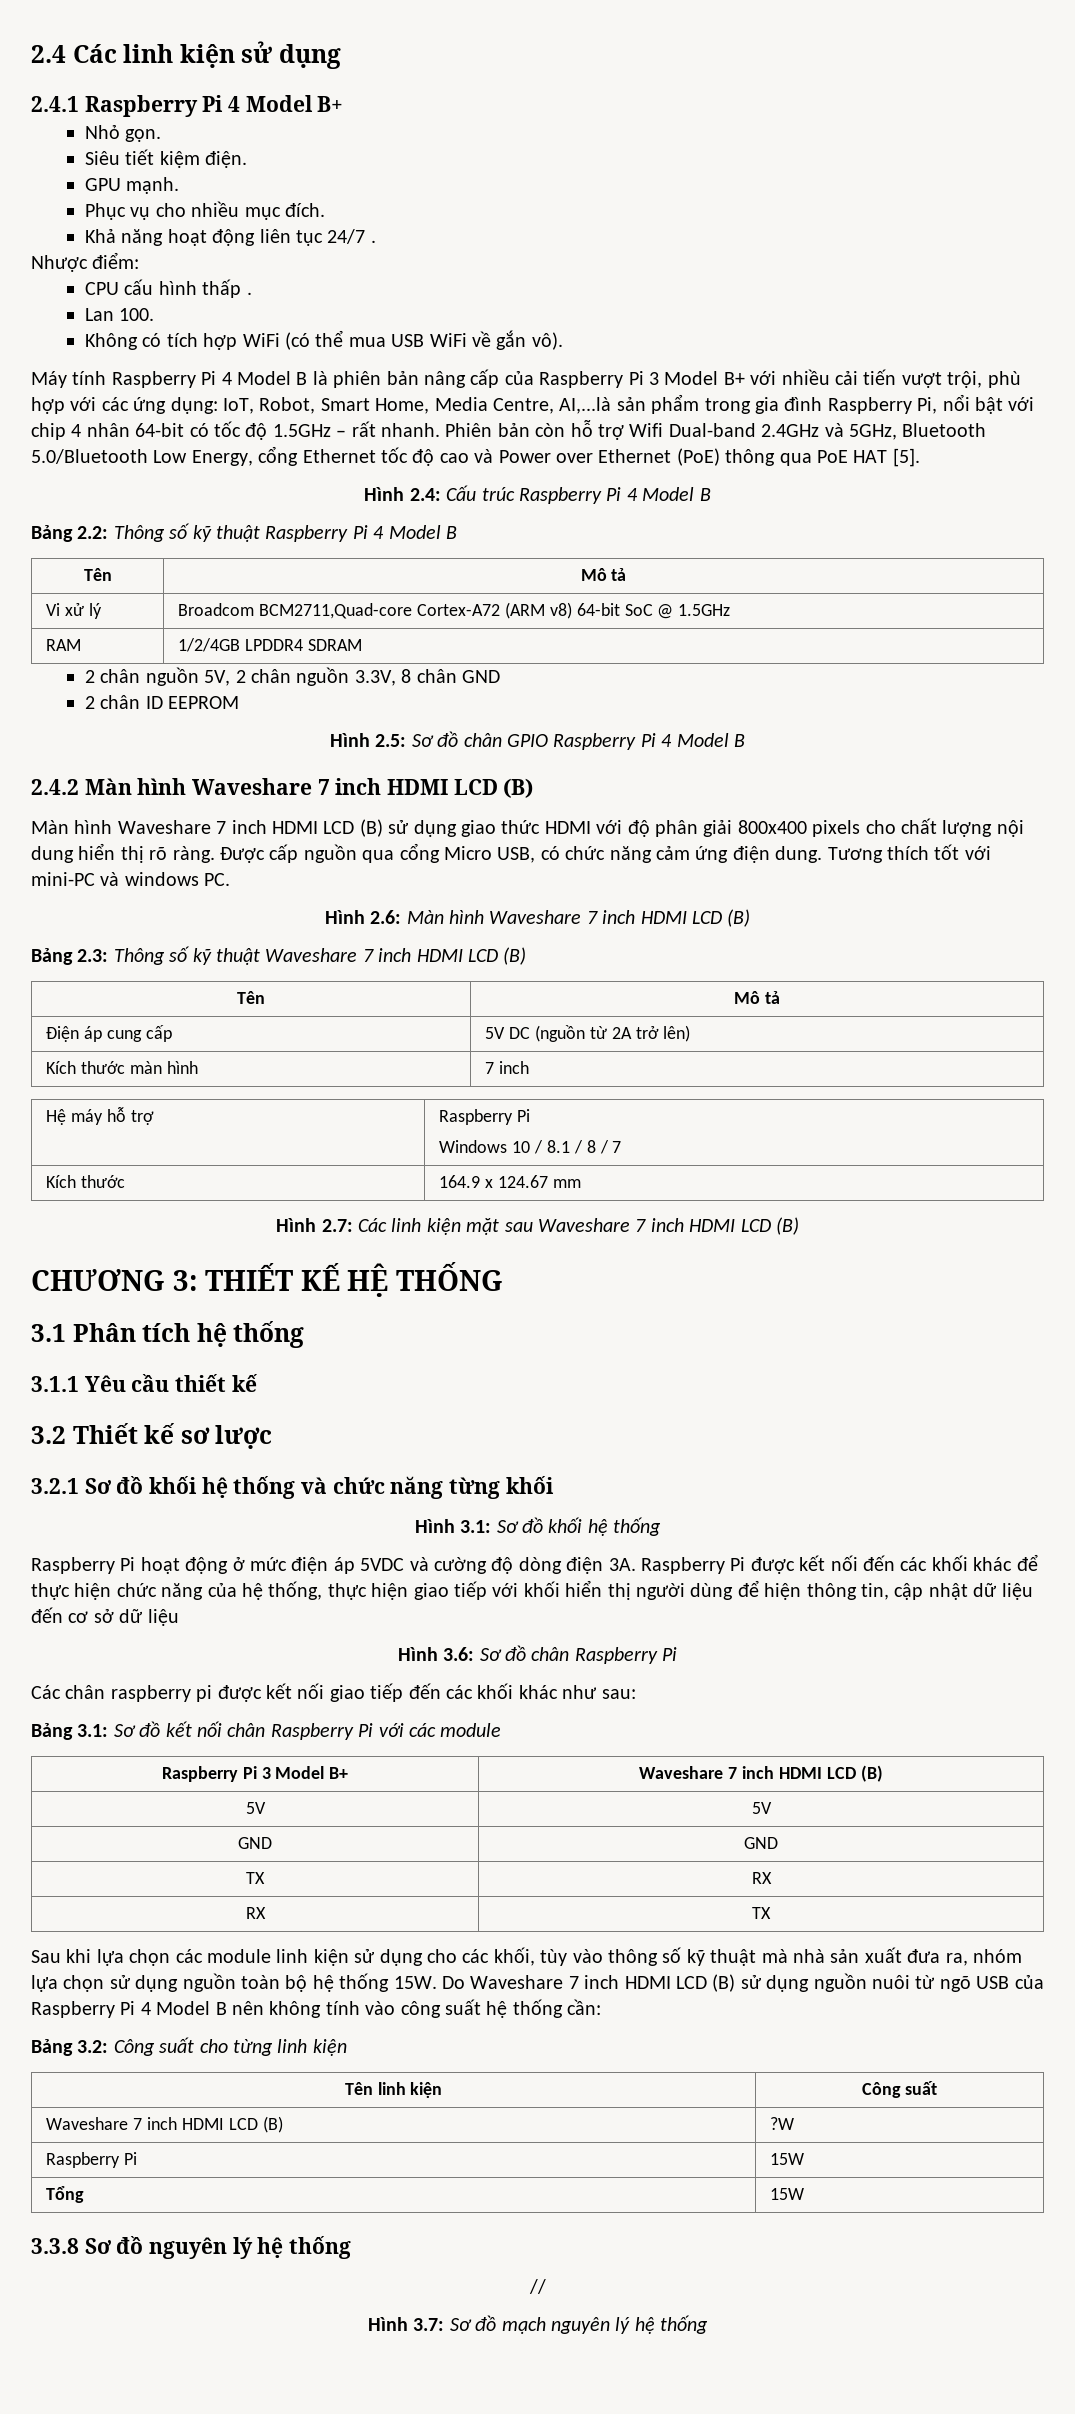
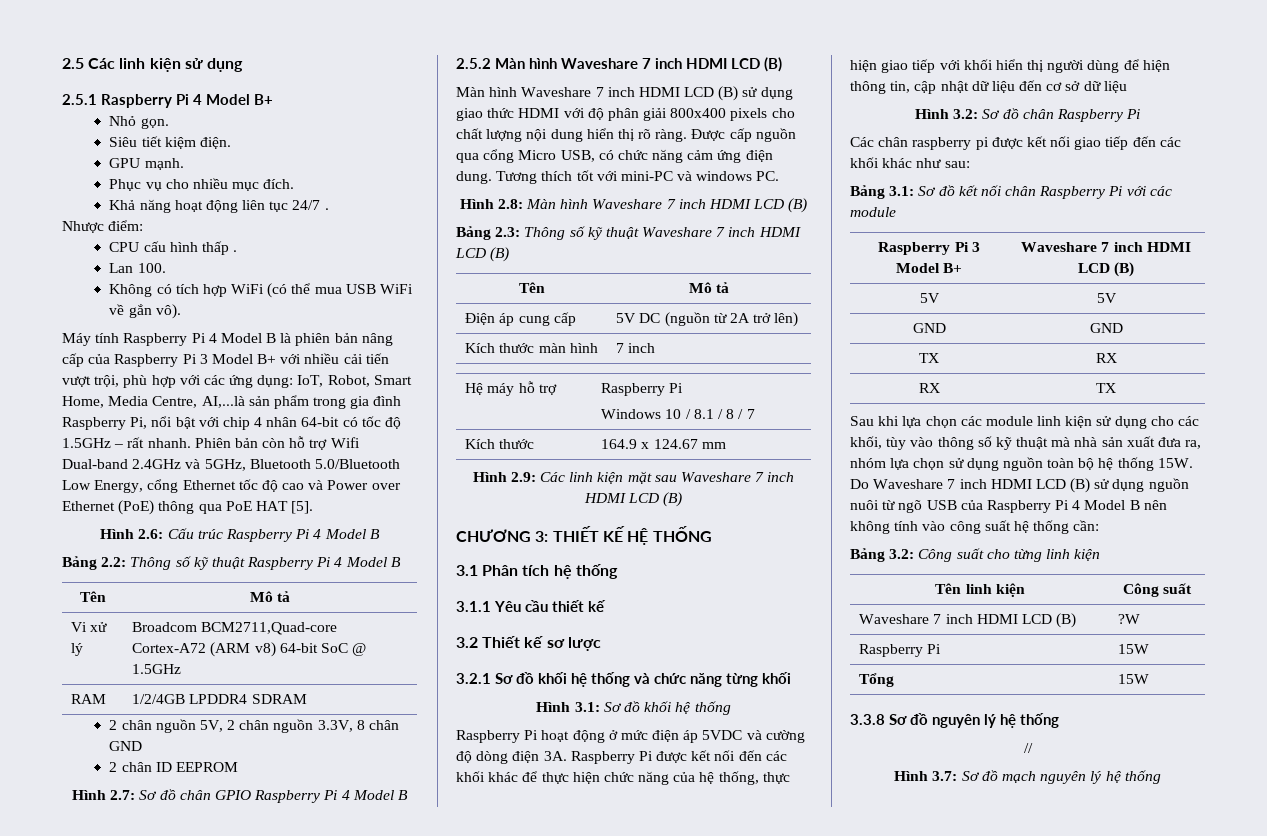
[31,45,66,63] 2.4 -> [62,58,84,69] 2.5
[31,96,79,112] 2.4.1 -> [62,94,97,105] 2.5.1
[409,488,441,501] 2.4: -> [138,529,164,539] 2.6:
[375,734,407,747] 2.5: -> [110,790,136,800] 2.7:
[31,779,79,795] 2.4.2 -> [456,58,491,69] 2.5.2
[370,910,402,924] 2.6: -> [497,199,523,209] 2.8:
[321,1219,353,1232] 2.7: -> [510,472,536,482] 2.9:
[443,1647,475,1661] 3.6: -> [953,109,979,119] 3.2:

